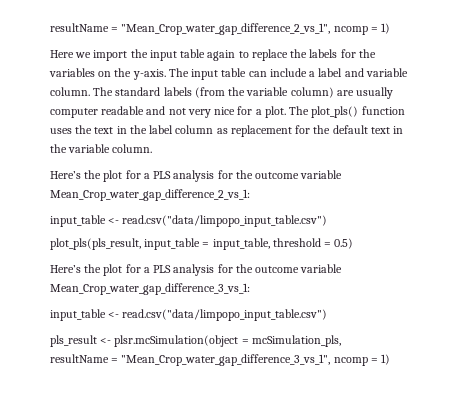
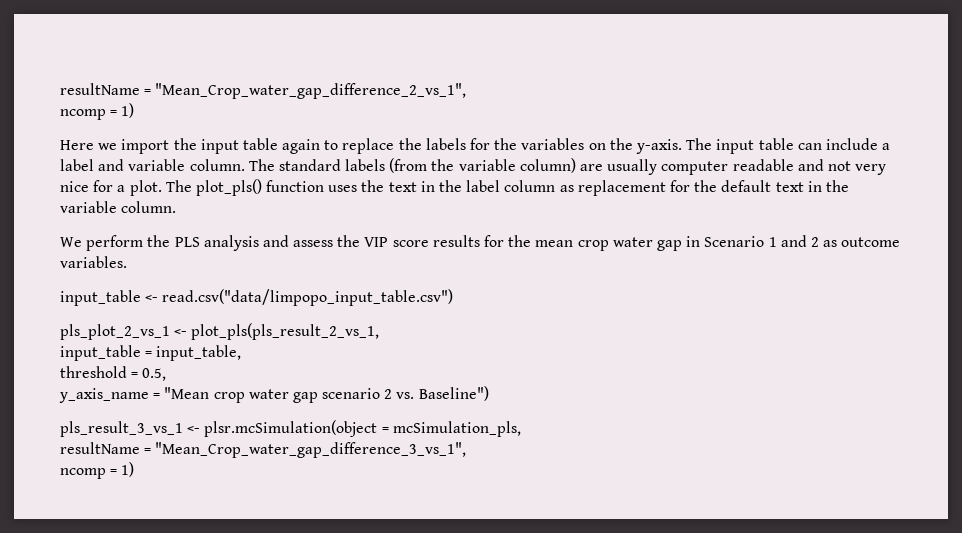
(331, 29) none -> (467, 91) //
[50,170,343,182] [50,189,250,201] [50,215,328,227] [50,238,141,250] Here’s the plot for a PLS analysis for the outcome variable Mean_Crop_water_gap_difference_2_vs_1: // input_table <- read.csv("data/limpopo_input_table.csv") // plot_pls(pls_result, -> [60,235,901,251] [60,256,127,268] [60,289,454,306] [60,323,380,340] We perform the PLS analysis and assess the VIP score results for the mean crop water gap in Scenario 1 and 2 as outcome variables. // input_table <- read.csv("data/limpopo_input_table.csv") // pls_plot_2_vs_1 <- plot_pls(pls_result_2_vs_1, //
(270, 244) none -> (242, 353) //
[334,238,354,249] [50,264,343,276] [50,283,250,295] [50,309,328,321] [50,335,97,347] 0.5) // Here’s the plot for a PLS analysis for the outcome variable Mean_Crop_water_gap_difference_3_vs_1: // input_table <- read.csv("data/limpopo_input_table.csv") // pls_result -> [142,368,167,381] [59,386,489,403] [60,421,183,437] 0.5, // y_axis_name = "Mean crop water gap scenario 2 vs. Baseline") // pls_result_3_vs_1
(331, 360) none -> (467, 450) //

